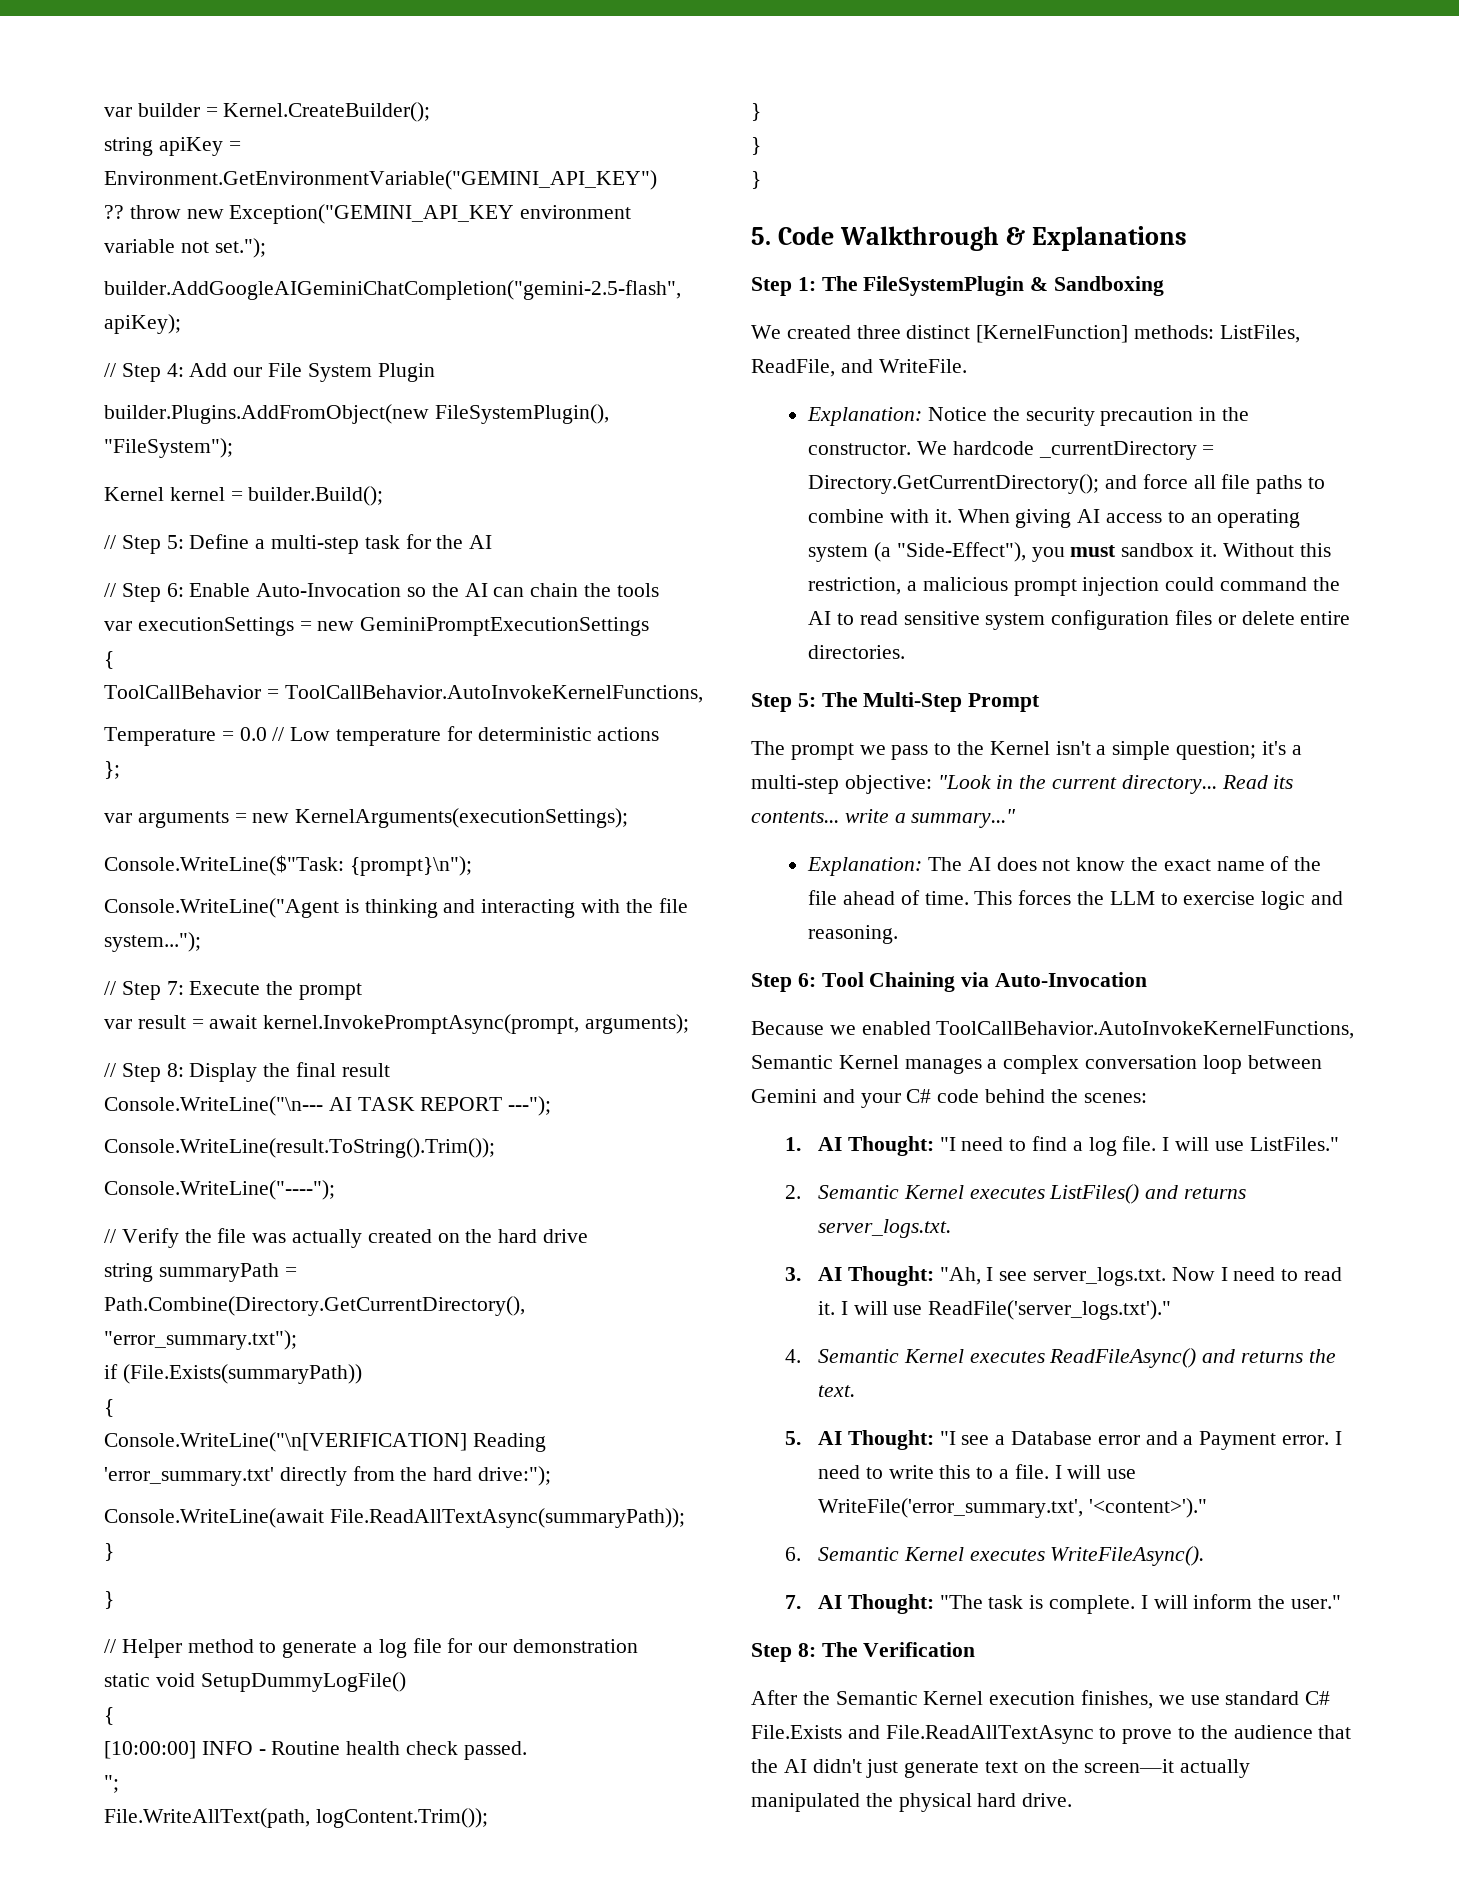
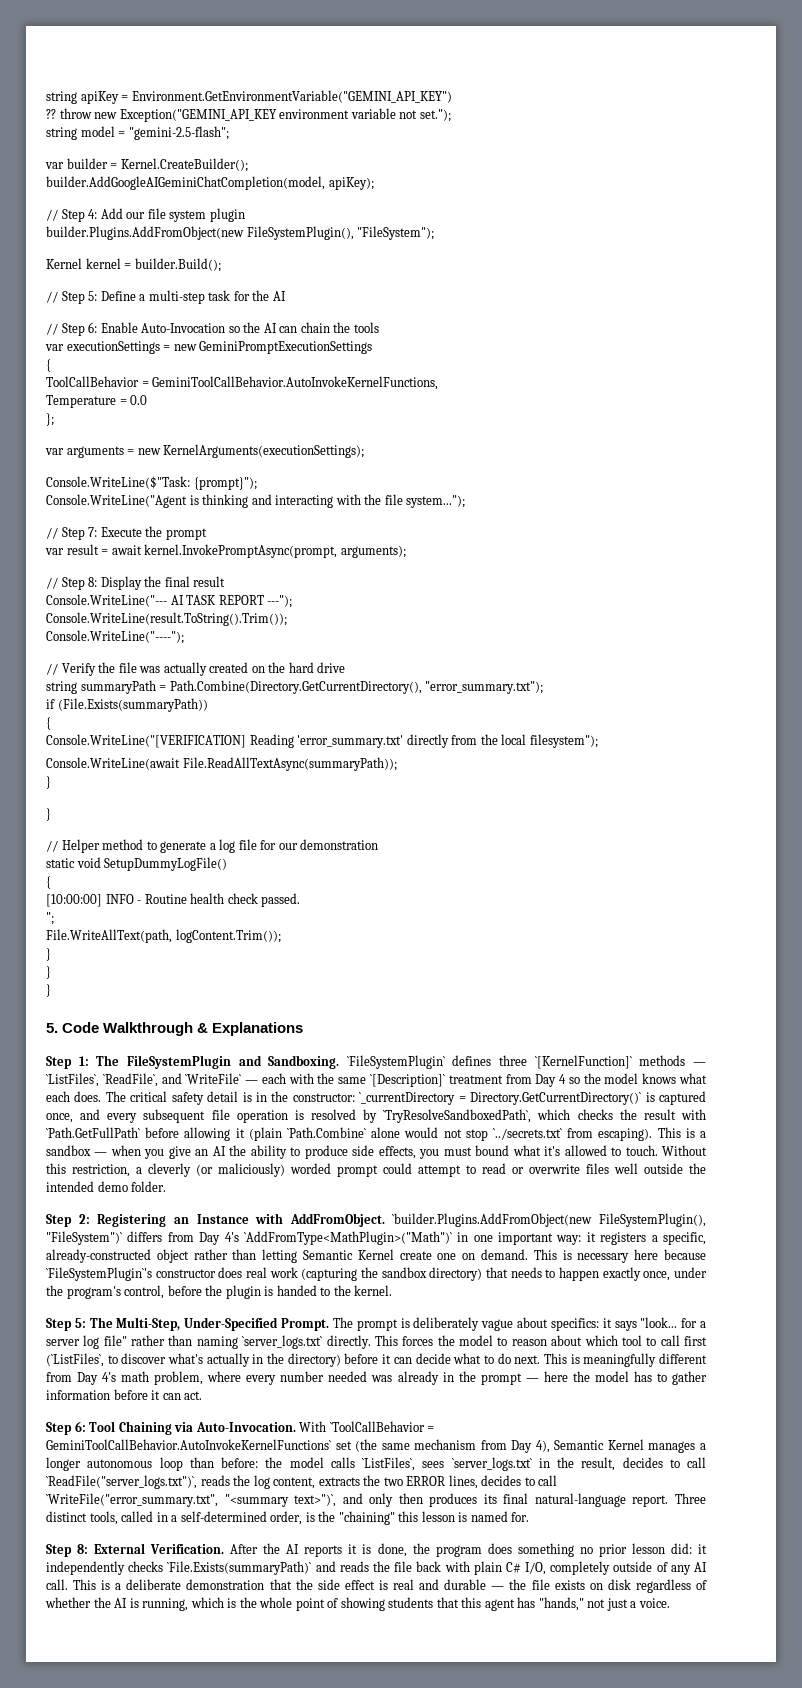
[104,102,431,122] var builder = Kernel.CreateBuilder(); // -> (46, 97) none
[104,280,681,300] builder.AddGoogleAIGeminiChatCompletion("gemini-2.5-flash", -> [46,126,229,140] [45,158,248,172] [46,176,325,190] string model = "gemini-2.5-flash"; // var builder = Kernel.CreateBuilder(); // builder.AddGoogleAIGeminiChatCompletion(model,
[268,363,435,382] File System Plugin -> [147,208,245,222] file system plugin
[284,685,703,703] ToolCallBehavior.AutoInvokeKernelFunctions, -> [152,376,439,390] GeminiToolCallBehavior.AutoInvokeKernelFunctions,
[272,726,660,746] // Low temperature for deterministic actions -> (148, 400) none
[349,856,472,876] {prompt}\n"); -> [193,477,257,490] {prompt}");
[104,1096,323,1116] Console.WriteLine("\n--- -> [46,594,167,607] Console.WriteLine("---
[104,1432,467,1452] Console.WriteLine("\n[VERIFICATION] -> [46,734,246,748] Console.WriteLine("[VERIFICATION]
[433,1466,552,1486] hard drive:"); -> [501,734,598,748] local filesystem");
[1030,276,1165,296] [751,325,1300,343] [751,359,967,377] [807,407,1249,426] [808,441,1215,460] [808,474,1325,494] [808,509,1301,528] [808,542,1331,562] [808,577,1340,596] [808,610,1351,630] [808,645,906,659] [751,692,1041,712] [751,741,1302,760] [751,775,1294,794] [751,809,1017,828] [807,856,1322,876] [808,890,1344,910] [808,925,899,944] & Sandboxing // We created three distinct [KernelFunction] methods: ListFiles, ReadFile, and WriteFile. // Explanation: Notice the security precaution in the constructor. We hardcode _currentDirectory = Directory.GetCurrentDirectory(); and force all file paths to combine with it. When giving AI access to an operating system (a "Side-Effect"), you must sandbox it. Without this restriction, a malicious prompt injection could command the AI to read sensitive system configuration files or delete entire directories. // Step 5: The Multi-Step Prompt // The prompt we pass to the Kernel isn't a simple question; it's a multi-step objective: "Look in the current directory... Read its contents... write a summary..." // Explanation: The AI does not know the exact name of the file ahead of time. This forces the LLM to exercise logic and reasoning. -> [238,1055,706,1069] [46,1073,708,1087] [46,1091,706,1105] [46,1109,706,1123] [46,1127,707,1141] [46,1145,707,1159] [46,1163,706,1177] [46,1181,167,1192] [46,1213,706,1227] [46,1231,706,1245] [46,1249,706,1263] [46,1267,707,1281] [46,1285,393,1299] [46,1317,707,1331] [46,1335,707,1349] [46,1353,707,1367] [46,1371,707,1385] [46,1389,203,1400] and Sandboxing. `FileSystemPlugin` defines three `[KernelFunction]` methods — `ListFiles`, `ReadFile`, and `WriteFile` — each with the same `[Description]` treatment from Day 4 so the model knows what each does. The critical safety detail is in the constructor: `_currentDirectory = Directory.GetCurrentDirectory()` is captured once, and every subsequent file operation is resolved by `TryResolveSandboxedPath`, which checks the result with `Path.GetFullPath` before allowing it (plain `Path.Combine` alone would not stop `../secrets.txt` from escaping). This is a sandbox — when you give an AI the ability to produce side effects, you must bound what it's allowed to touch. Without this restriction, a cleverly (or maliciously) worded prompt could attempt to read or overwrite files well outside the intended demo folder. // Step 2: Registering an Instance with AddFromObject. `builder.Plugins.AddFromObject(new FileSystemPlugin(), "FileSystem")` differs from Day 4's `AddFromType<MathPlugin>("Math")` in one important way: it registers a specific, already-constructed object rather than letting Semantic Kernel create one on demand. This is necessary here because `FileSystemPlugin`'s constructor does real work (capturing the sandbox directory) that needs to happen exactly once, under the program's control, before the plugin is handed to the kernel. // Step 5: The Multi-Step, Under-Specified Prompt. The prompt is deliberately vague about specifics: it says "look... for a server log file" rather than naming `server_logs.txt` directly. This forces the model to reason about which tool to call first (`ListFiles`, to discover what's actually in the directory) before it can decide what to do next. This is meaningfully different from Day 4's math problem, where every number needed was already in the prompt — here the model has to gather information before it can act.
[995,972,1148,987] [751,1021,1355,1039] [751,1055,1322,1074] [751,1089,1147,1108] [784,1136,1339,1156] [784,1184,1247,1204] [818,1219,952,1238] [784,1266,1343,1286] [818,1300,1172,1320] [784,1348,1336,1368] [818,1385,856,1397] [784,1430,1342,1450] [818,1464,1137,1479] [818,1498,1207,1518] [784,1546,1205,1566] [784,1594,1342,1614] [751,1642,976,1662] [751,1690,1331,1709] [751,1725,1352,1744] [751,1759,1251,1778] [751,1793,1073,1812] Auto-Invocation // Because we enabled ToolCallBehavior.AutoInvokeKernelFunctions, Semantic Kernel manages a complex conversation loop between Gemini and your C# code behind the scenes: // 1. AI Thought: "I need to find a log file. I will use ListFiles." // 2. Semantic Kernel executes ListFiles() and returns server_logs.txt. // 3. AI Thought: "Ah, I see server_logs.txt. Now I need to read it. I will use ReadFile('server_logs.txt')." // 4. Semantic Kernel executes ReadFileAsync() and returns the text. // 5. AI Thought: "I see a Database error and a Payment error. I need to write this to a file. I will use WriteFile('error_summary.txt', '<content>')." // 6. Semantic Kernel executes WriteFileAsync(). // 7. AI Thought: "The task is complete. I will inform the user." // Step 8: The Verification // After the Semantic Kernel execution finishes, we use standard C# File.Exists and File.ReadAllTextAsync to prove to the audience that the AI didn't just generate text on the screen—it actually manipulated the physical hard drive. -> [195,1421,435,1432] [46,1439,706,1453] [46,1457,706,1471] [46,1475,558,1489] [46,1493,706,1507] [46,1511,530,1525] [46,1543,707,1557] [46,1561,707,1575] [46,1579,707,1593] [45,1597,670,1611] Auto-Invocation. With `ToolCallBehavior = GeminiToolCallBehavior.AutoInvokeKernelFunctions` set (the same mechanism from Day 4), Semantic Kernel manages a longer autonomous loop than before: the model calls `ListFiles`, sees `server_logs.txt` in the result, decides to call `ReadFile("server_logs.txt")`, reads the log content, extracts the two ERROR lines, decides to call `WriteFile("error_summary.txt", "<summary text>")`, and only then produces its final natural-language report. Three distinct tools, called in a self-determined order, is the "chaining" this lesson is named for. // Step 8: External Verification. After the AI reports it is done, the program does something no prior lesson did: it independently checks `File.Exists(summaryPath)` and reads the file back with plain C# I/O, completely outside of any AI call. This is a deliberate demonstration that the side effect is real and durable — the file exists on disk regardless of whether the AI is running, which is the whole point of showing students that this agent has "hands," not just a voice.

